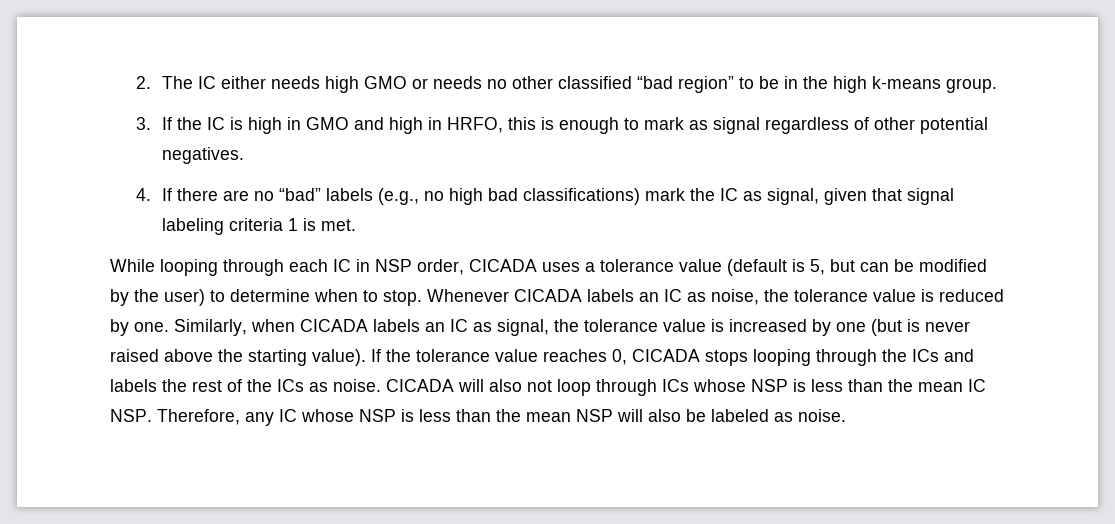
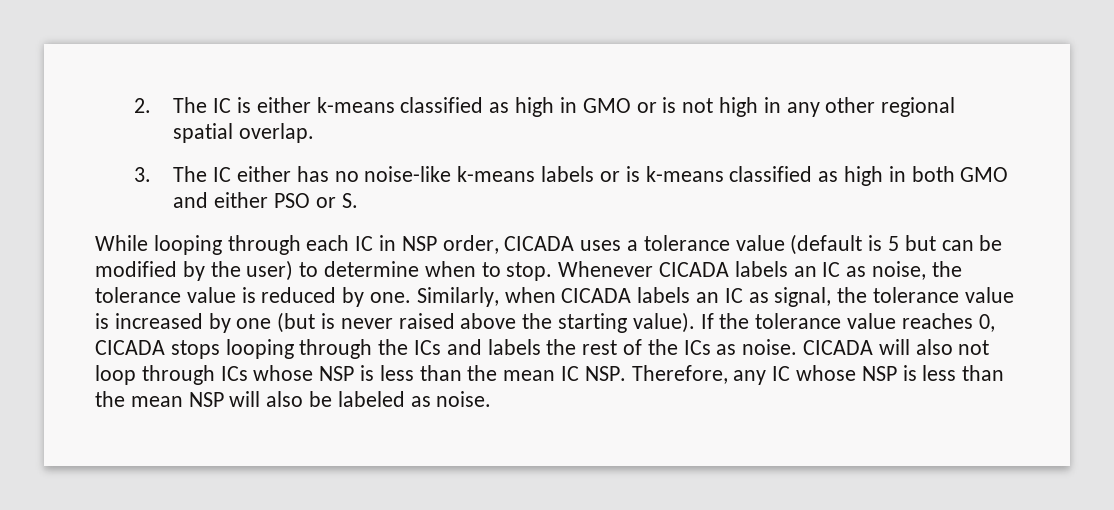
[220,76,997,93] [135,117,301,134] either needs high GMO or needs no other classified “bad region” to be in the high k-means group. // 3. If the IC is high in -> [237,97,956,117] [173,123,315,143] [134,166,955,186] is either k-means classified as high in GMO or is not high in any other regional spatial overlap. // 3. The IC either has no noise-like k-means labels or is k-means classified as high in both
[388,117,988,134] [161,147,244,164] [135,188,954,205] [161,218,356,235] high in HRFO, this is enough to mark as signal regardless of other potential negatives. // 4. If there are no “bad” labels (e.g., no high bad classifications) mark the IC as signal, given that signal labeling criteria 1 is met. -> [214,192,358,208] either PSO or S.
[810,259,825,275] 5, -> [888,236,900,251] 5

